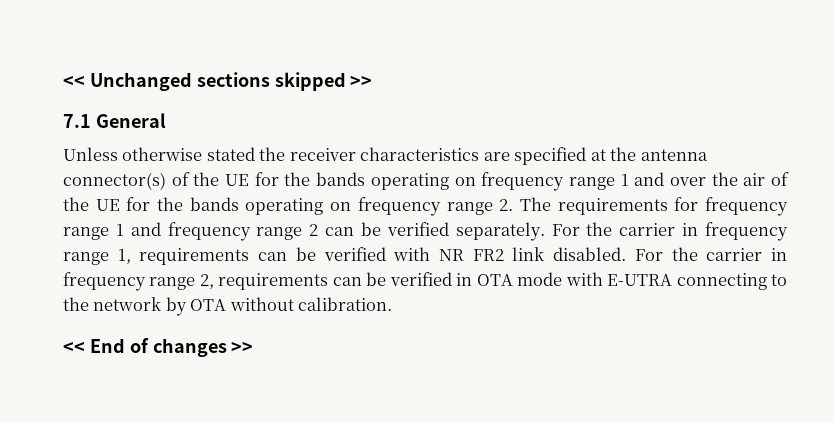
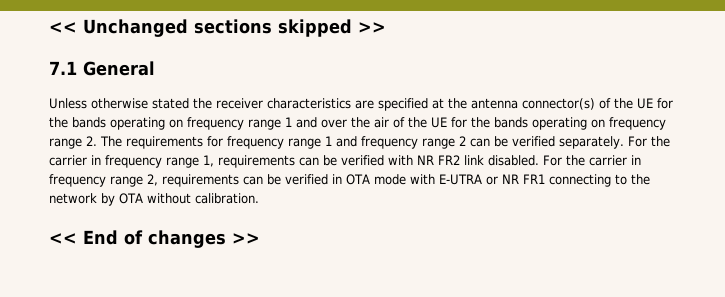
(673, 280) none -> [485,174,545,185] or NR FR1

